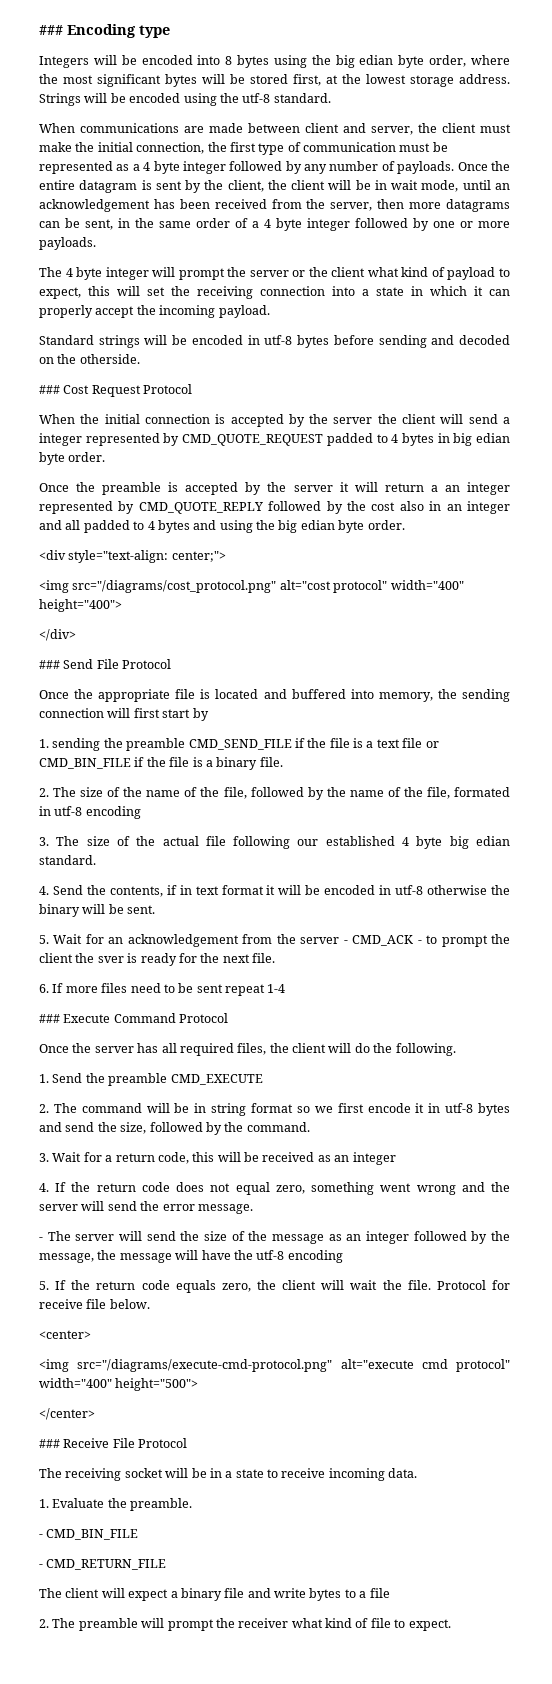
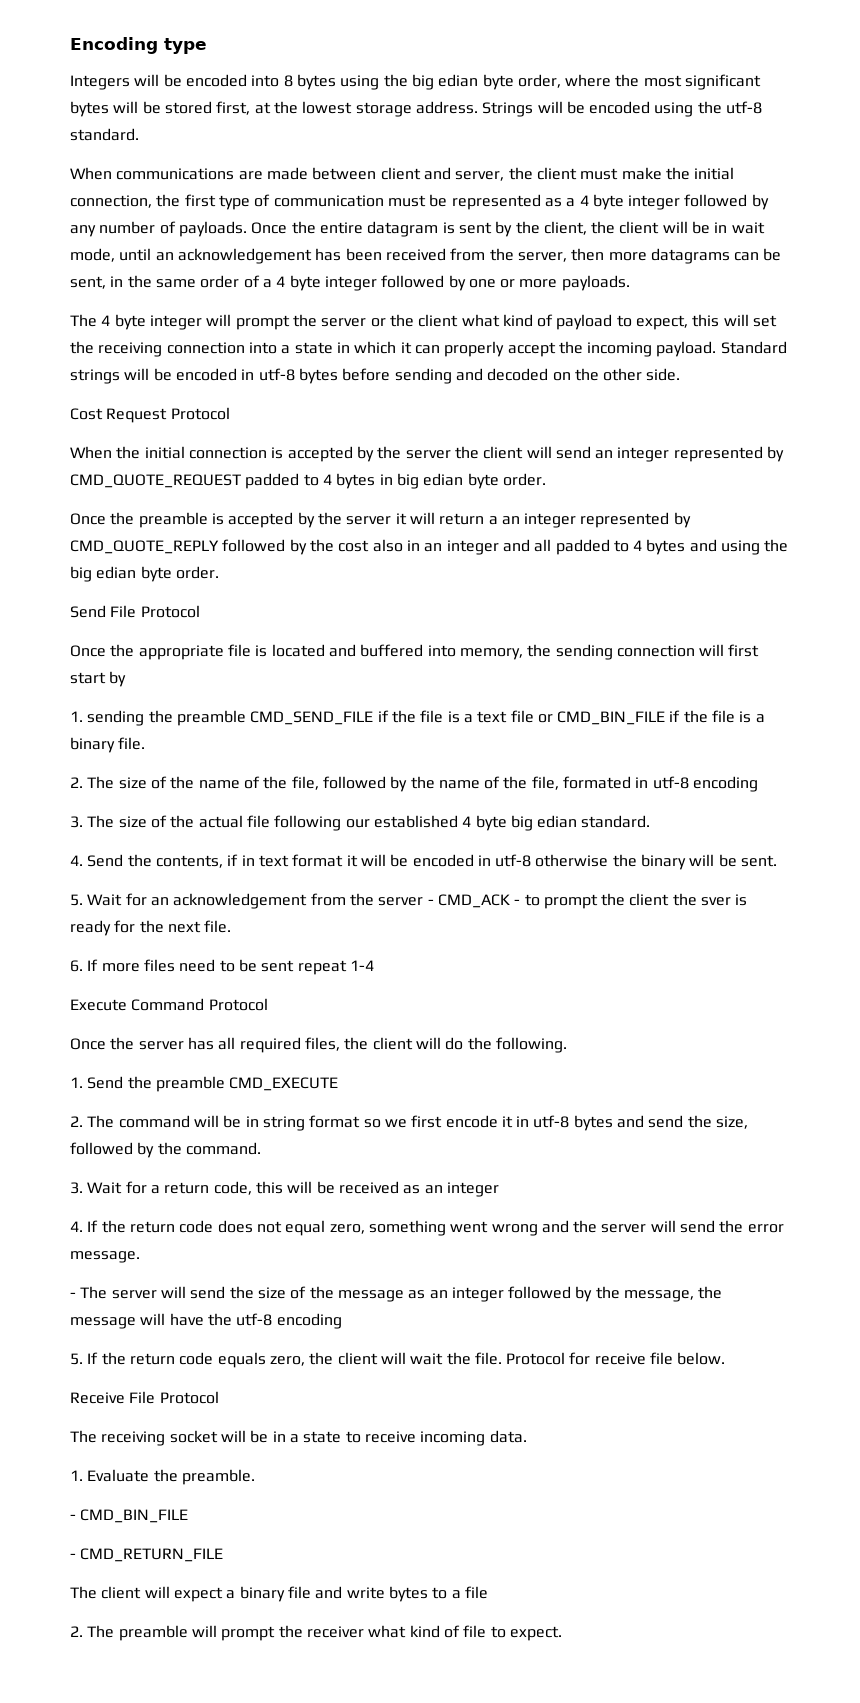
[39,25,63,35] ### -> (70, 45) none
(270, 311) // -> (717, 349) none
[79,354,140,364] [39,385,60,394] otherside. // ### -> [603,368,681,381] other side. //
[503,417,511,424] a -> [595,450,614,459] an
[39,550,226,563] [39,580,464,593] [39,599,122,612] [39,629,76,641] [39,660,60,669] <div style="text-align: center;"> // <img src="/diagrams/cost_protocol.png" alt="cost protocol" width="400" height="400"> // </div> // ### -> (219, 572) none
[39,1014,60,1023] ### -> (374, 965) none
[39,1330,91,1339] [39,1359,510,1372] [39,1378,199,1391] [39,1408,95,1420] [39,1439,60,1448] <center> // <img src="/diagrams/execute-cmd-protocol.png" alt="execute cmd protocol" width="400" height="500"> // </center> // ### -> (726, 1358) none

